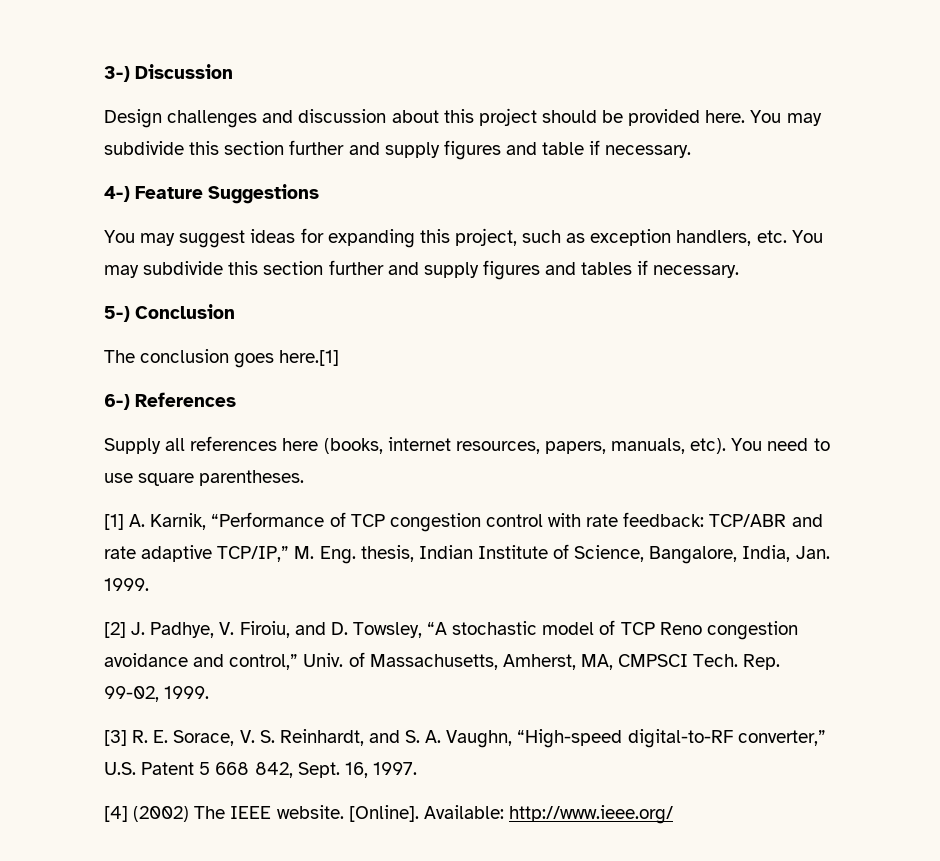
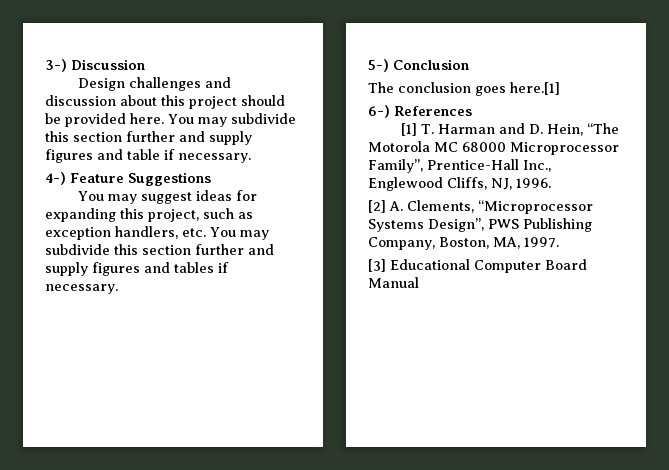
[104,436,830,454] [104,470,305,486] [104,512,823,532] [104,544,830,564] [104,578,149,591] [104,620,798,640] [104,652,781,670] [104,686,210,702] [104,729,826,748] [104,762,417,778] [104,805,673,824] Supply all references here (books, internet resources, papers, manuals, etc). You need to use square parentheses. // [1] A. Karnik, “Performance of TCP congestion control with rate feedback: TCP/ABR and rate adaptive TCP/IP,” M. Eng. thesis, Indian Institute of Science, Bangalore, India, Jan. 1999. // [2] J. Padhye, V. Firoiu, and D. Towsley, “A stochastic model of TCP Reno congestion avoidance and control,” Univ. of Massachusetts, Amherst, MA, CMPSCI Tech. Rep. 99-02, 1999. // [3] R. E. Sorace, V. S. Reinhardt, and S. A. Vaughn, “High-speed digital-to-RF converter,” U.S. Patent 5 668 842, Sept. 16, 1997. // [4] (2002) The IEEE website. [Online]. Available: http://www.ieee.org/ -> [400,123,619,136] [368,141,619,155] [368,159,551,173] [368,177,551,191] [368,200,593,214] [368,218,592,232] [368,237,559,250] [368,259,587,273] [368,277,419,288] [1] T. Harman and D. Hein, “The Motorola MC 68000 Microprocessor Family”, Prentice-Hall Inc., Englewood Cliffs, NJ, 1996. // [2] A. Clements, “Microprocessor Systems Design”, PWS Publishing Company, Boston, MA, 1997. // [3] Educational Computer Board Manual

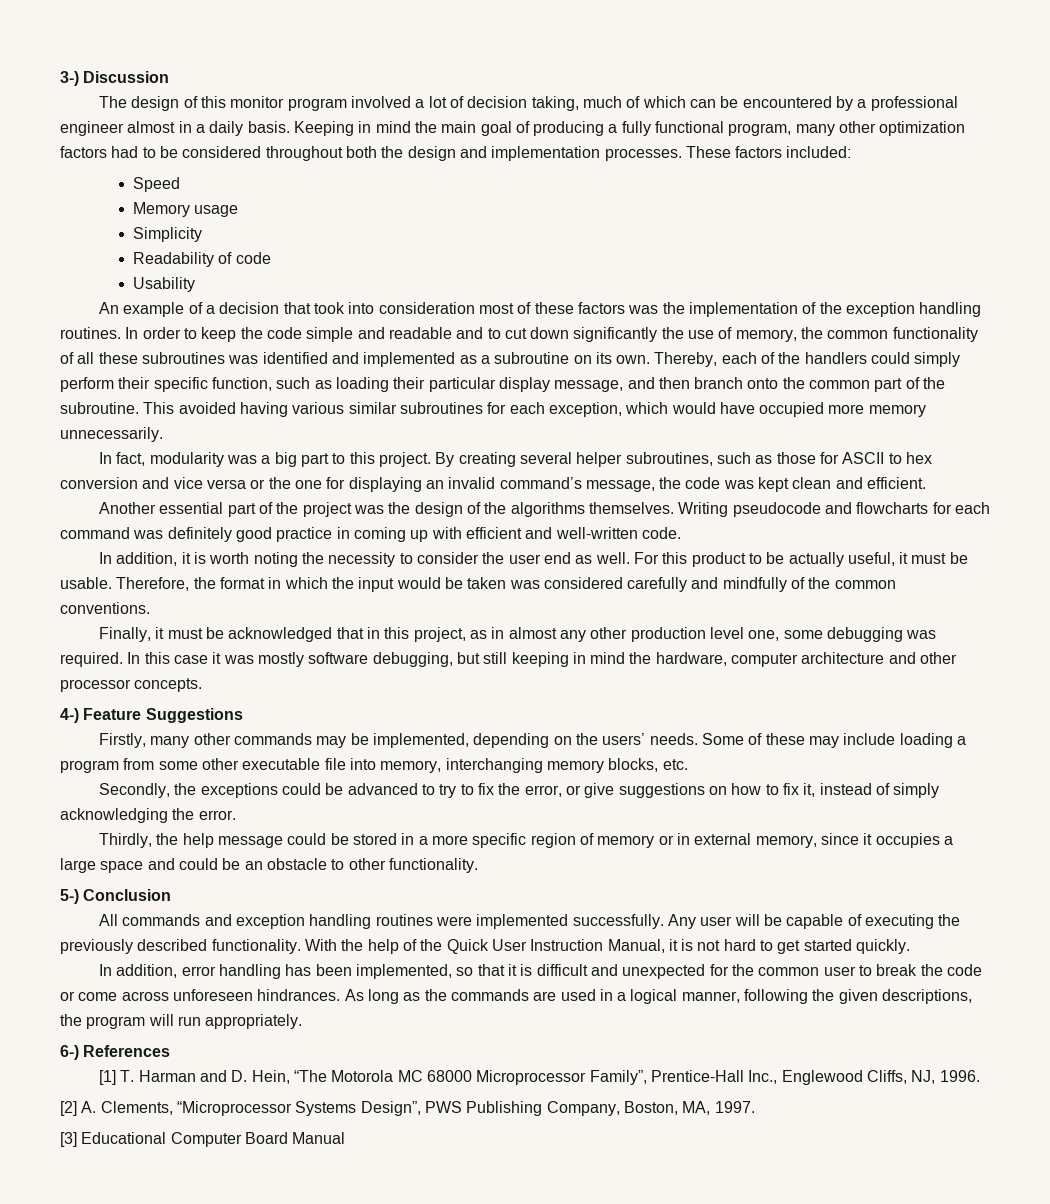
[77,77,231,91] [45,95,285,109] [45,113,296,127] [45,131,252,145] [45,149,251,163] [45,172,211,186] [77,190,257,204] [45,208,253,222] [45,226,269,240] [45,244,274,255] [45,262,229,276] [45,284,118,294] [368,59,469,72] [368,82,560,96] Design challenges and discussion about this project should be provided here. You may subdivide this section further and supply figures and table if necessary. // 4-) Feature Suggestions // You may suggest ideas for expanding this project, such as exception handlers, etc. You may subdivide this section further and supply figures and tables if necessary. // 5-) Conclusion // The conclusion goes here.[1] -> [99,96,958,111] [60,121,966,136] [60,146,852,161] [133,177,181,192] [133,202,239,217] [133,227,203,242] [133,252,271,267] [133,277,196,292] [99,302,982,317] [60,327,978,342] [60,352,961,367] [60,377,946,392] [60,402,926,417] [60,427,163,442] [99,452,932,467] [60,477,927,492] [99,502,990,517] [60,527,681,542] [99,552,968,567] [60,577,896,592] [60,602,150,614] [99,627,937,642] [60,652,958,667] [60,678,203,692] [60,708,243,723] [99,733,966,748] [60,758,688,773] [99,783,940,798] [60,808,236,823] [99,833,953,848] [60,858,478,873] [60,889,172,904] [99,914,961,929] [60,939,911,954] [99,964,982,979] [60,989,973,1004] [60,1014,303,1029] The design of this monitor program involved a lot of decision taking, much of which can be encountered by a professional engineer almost in a daily basis. Keeping in mind the main goal of producing a fully functional program, many other optimization factors had to be considered throughout both the design and implementation processes. These factors included: // Speed // Memory usage // Simplicity // Readability of code // Usability // An example of a decision that took into consideration most of these factors was the implementation of the exception handling routines. In order to keep the code simple and readable and to cut down significantly the use of memory, the common functionality of all these subroutines was identified and implemented as a subroutine on its own. Thereby, each of the handlers could simply perform their specific function, such as loading their particular display message, and then branch onto the common part of the subroutine. This avoided having various similar subroutines for each exception, which would have occupied more memory unnecessarily. // In fact, modularity was a big part to this project. By creating several helper subroutines, such as those for ASCII to hex conversion and vice versa or the one for displaying an invalid command’s message, the code was kept clean and efficient. // Another essential part of the project was the design of the algorithms themselves. Writing pseudocode and flowcharts for each command was definitely good practice in coming up with efficient and well-written code. // In addition, it is worth noting the necessity to consider the user end as well. For this product to be actually useful, it must be usable. Therefore, the format in which the input would be taken was considered carefully and mindfully of the common conventions. // Finally, it must be acknowledged that in this project, as in almost any other production level one, some debugging was required. In this case it was mostly software debugging, but still keeping in mind the hardware, computer architecture and other processor concepts. // 4-) Feature Suggestions // Firstly, many other commands may be implemented, depending on the users’ needs. Some of these may include loading a program from some other executable file into memory, interchanging memory blocks, etc. // Secondly, the exceptions could be advanced to try to fix the error, or give suggestions on how to fix it, instead of simply acknowledging the error. // Thirdly, the help message could be stored in a more specific region of memory or in external memory, since it occupies a large space and could be an obstacle to other functionality. // 5-) Conclusion // All commands and exception handling routines were implemented successfully. Any user will be capable of executing the previously described functionality. With the help of the Quick User Instruction Manual, it is not hard to get started quickly. // In addition, error handling has been implemented, so that it is difficult and unexpected for the common user to break the code or come across unforeseen hindrances. As long as the commands are used in a logical manner, following the given descriptions, the program will run appropriately.

